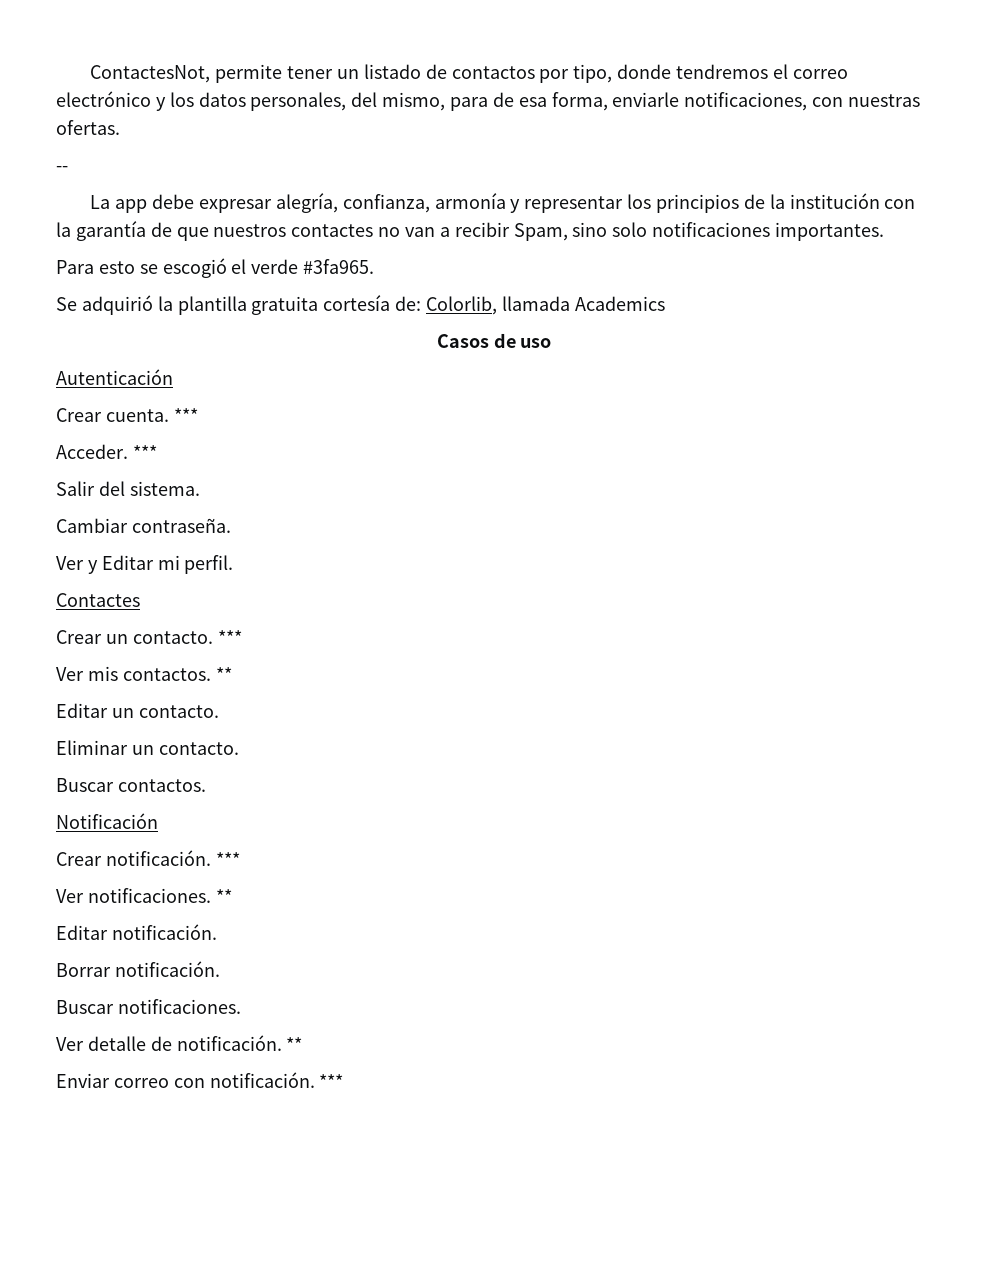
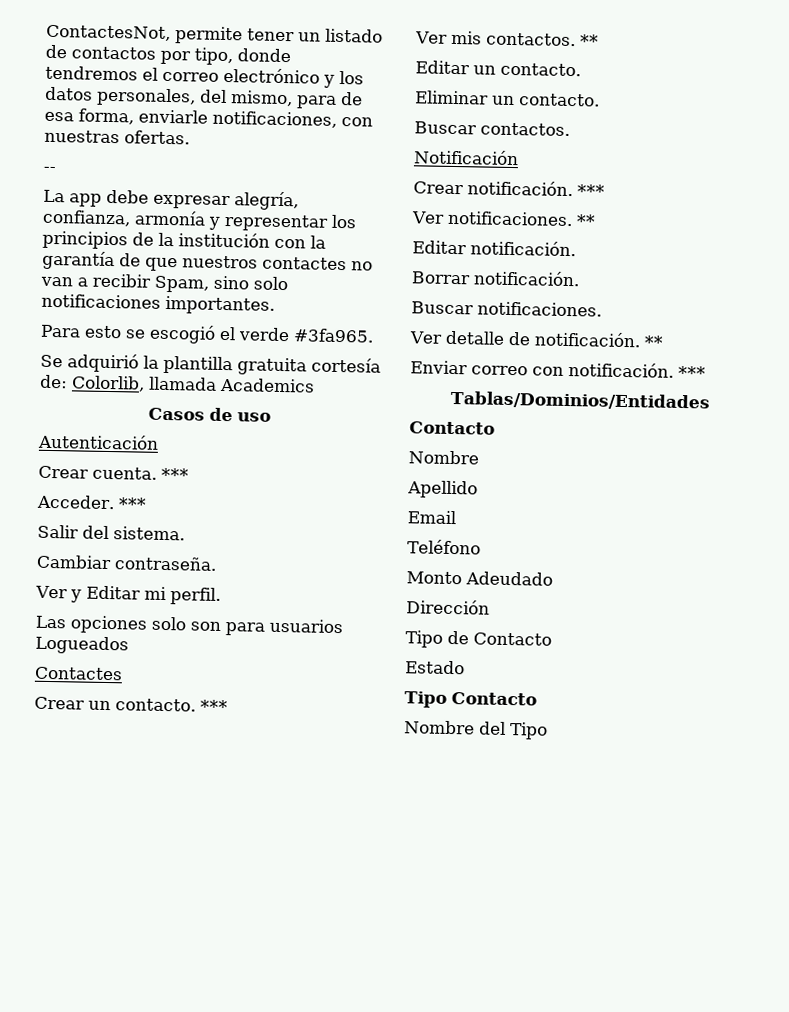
(234, 564) none -> [35,615,344,636] [35,635,129,655] // Las opciones solo son para usuarios Logueados
(344, 1081) none -> [449,390,710,411] [409,421,495,435] [408,450,479,465] [407,480,478,499] [407,510,456,525] [407,539,481,555] [406,571,553,586] [406,599,490,615] [405,630,552,648] [405,660,465,675] [404,691,537,708] [404,720,548,740] // Tablas/Dominios/Entidades // Contacto // Nombre // Apellido // Email // Teléfono // Monto Adeudado // Dirección // Tipo de Contacto // Estado // Tipo Contacto // Nombre del Tipo

